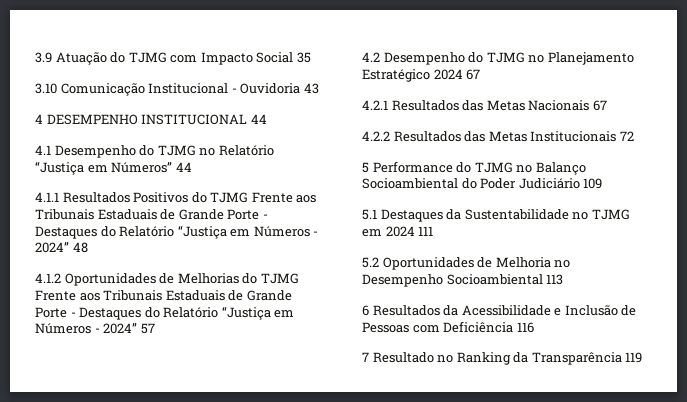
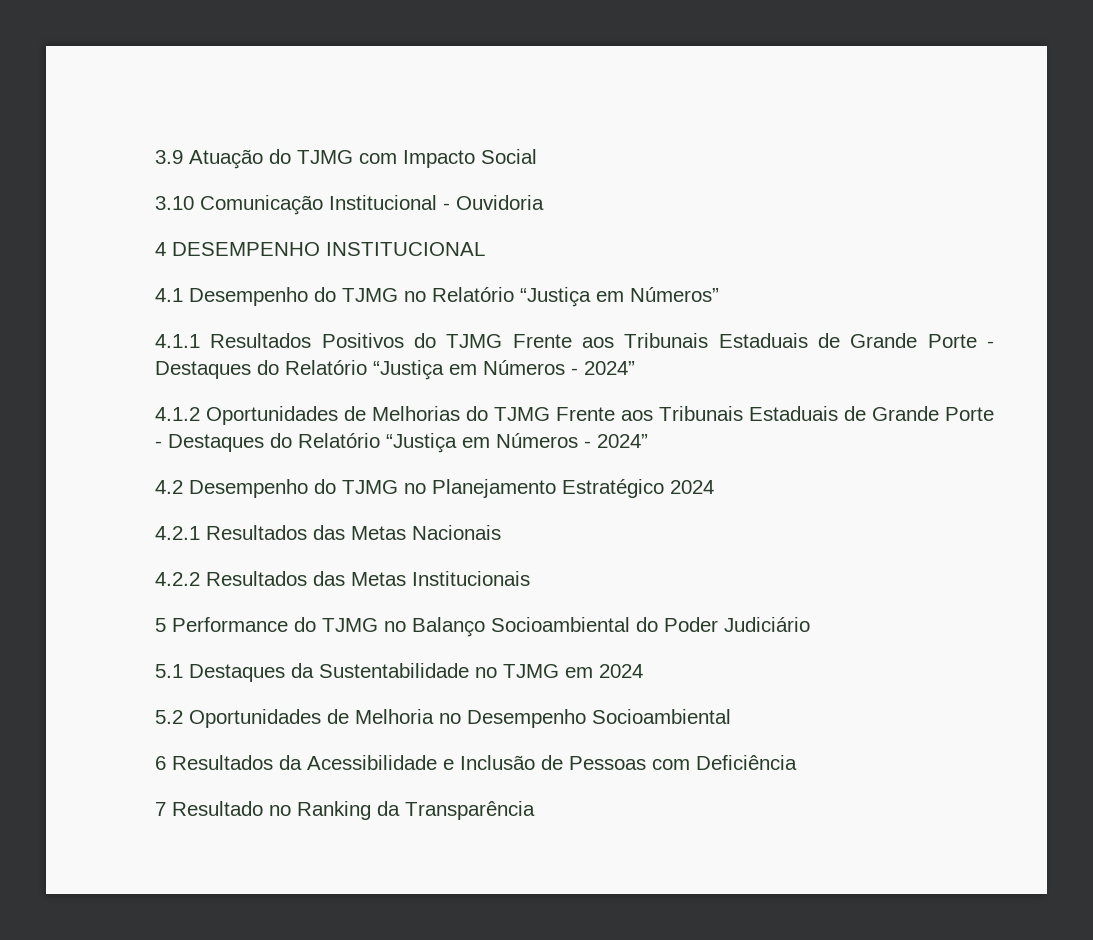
[296,52,311,63] 35 -> (537, 156) none
[303,83,319,94] 43 -> (544, 202) none
[250,114,267,124] 44 -> (485, 249) none
[175,162,192,172] 44 -> (719, 294) none
[72,242,88,253] 48 -> (635, 368) none
[140,323,155,334] 57 -> (648, 441) none
[466,69,481,80] 67 -> (714, 487) none
[592,100,607,111] 67 -> (501, 532) none
[619,131,634,141] 72 -> (530, 578) none
[583,178,603,189] 109 -> (810, 624) none
[418,226,434,236] 111 -> (643, 671) none
[546,274,564,285] 113 -> (731, 716) none
[516,322,534,333] 116 -> (797, 762) none
[625,352,643,363] 119 -> (535, 810) none

